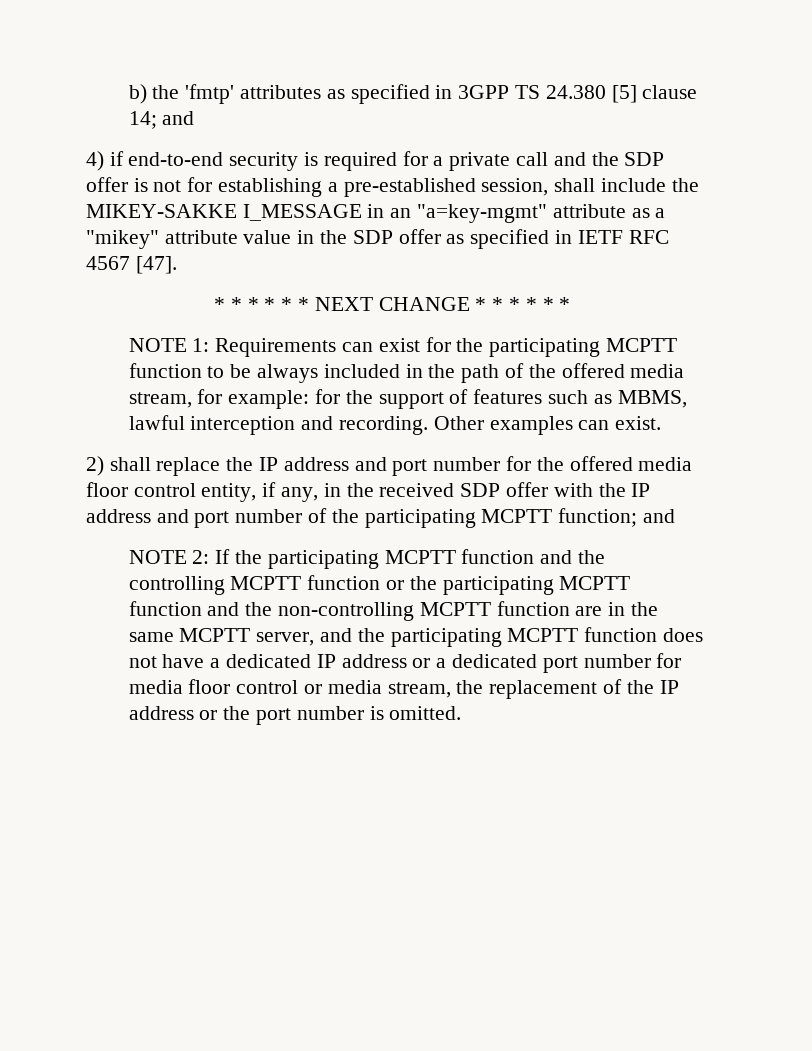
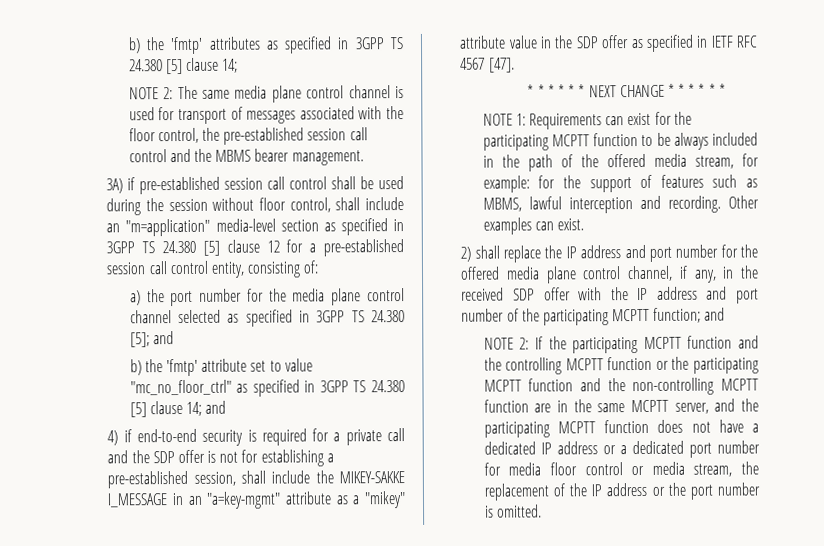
(157, 120) none -> [128,85,404,103] [128,106,404,125] [128,127,368,145] [128,148,364,166] [106,176,404,195] [106,197,404,216] [106,218,404,237] [106,239,404,257] [106,260,320,278] [129,288,405,307] [129,309,405,327] [129,331,174,348] [129,358,313,377] [129,379,405,397] [129,401,203,418] // NOTE 2: The same media plane control channel is used for transport of messages associated with the floor control, the pre-established session call control and the MBMS bearer management. // 3A) if pre-established session call control shall be used during the session without floor control, shall include an "m=application" media-level section as specified in 3GPP TS 24.380 [5] clause 12 for a pre-established session call control entity, consisting of: // a) the port number for the media plane control channel selected as specified in 3GPP TS 24.380 [5]; and // b) the 'fmtp' attribute set to value "mc_no_floor_ctrl" as specified in 3GPP TS 24.380 [5] clause 14;
[85,482,257,502] floor control entity, -> [545,265,674,284] plane control channel,

